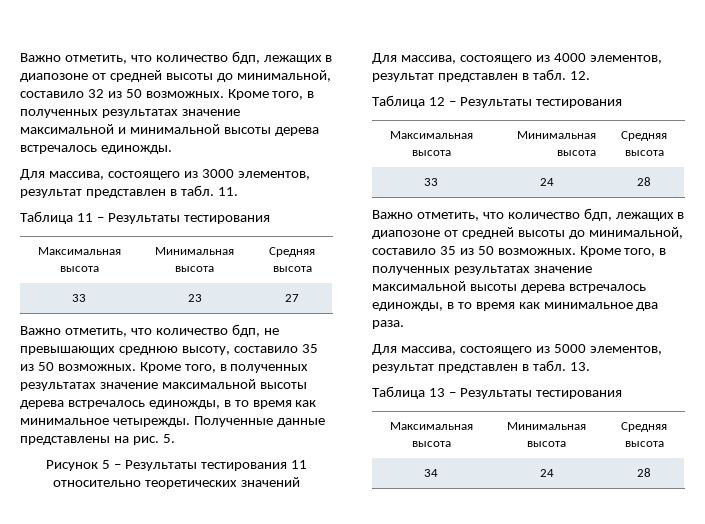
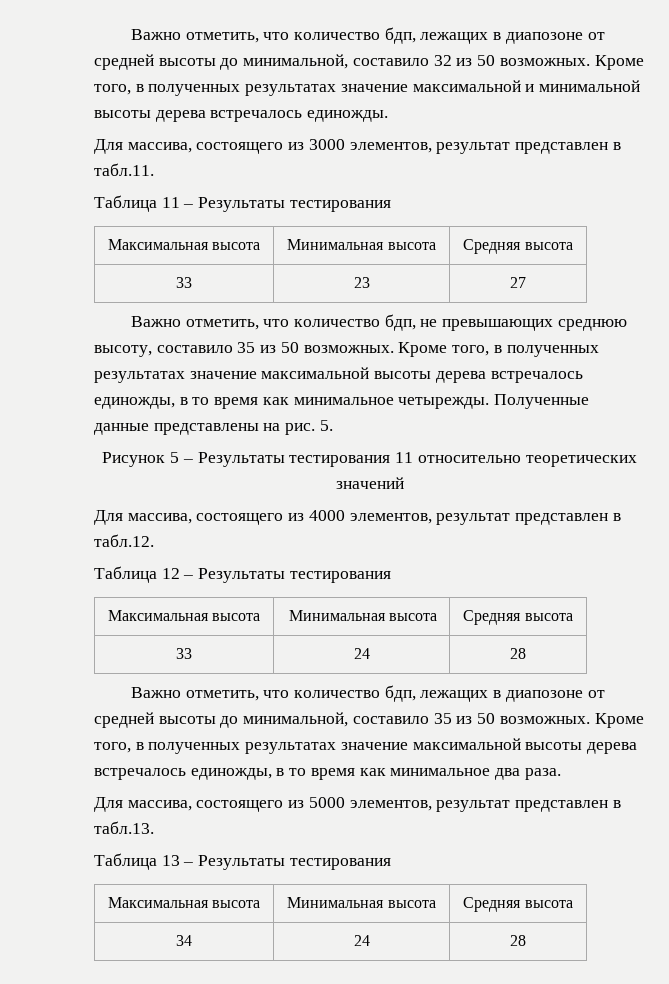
[180,185,238,196] табл. 11. -> [94,163,154,176] табл.11.
[532,69,590,80] табл. 12. -> [94,534,154,547] табл.12.
[532,360,590,371] табл. 13. -> [94,821,154,834] табл.13.

